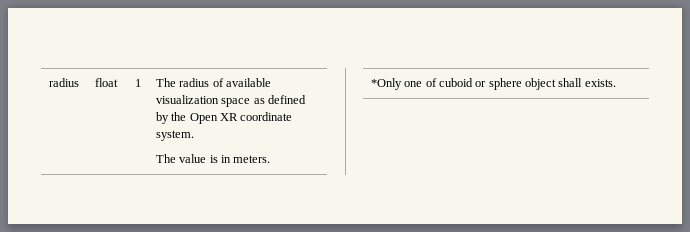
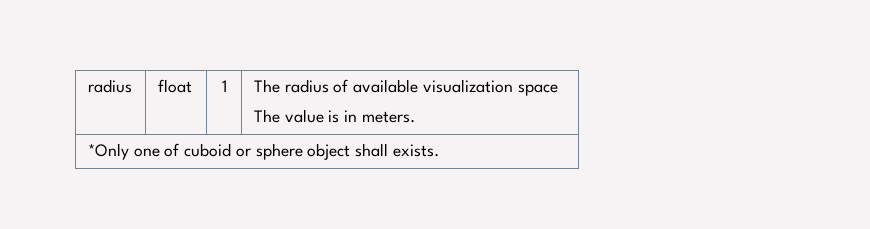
[253,95,306,104] [155,112,293,124] [155,130,194,141] as defined by the Open XR coordinate system. -> (558, 90) none

